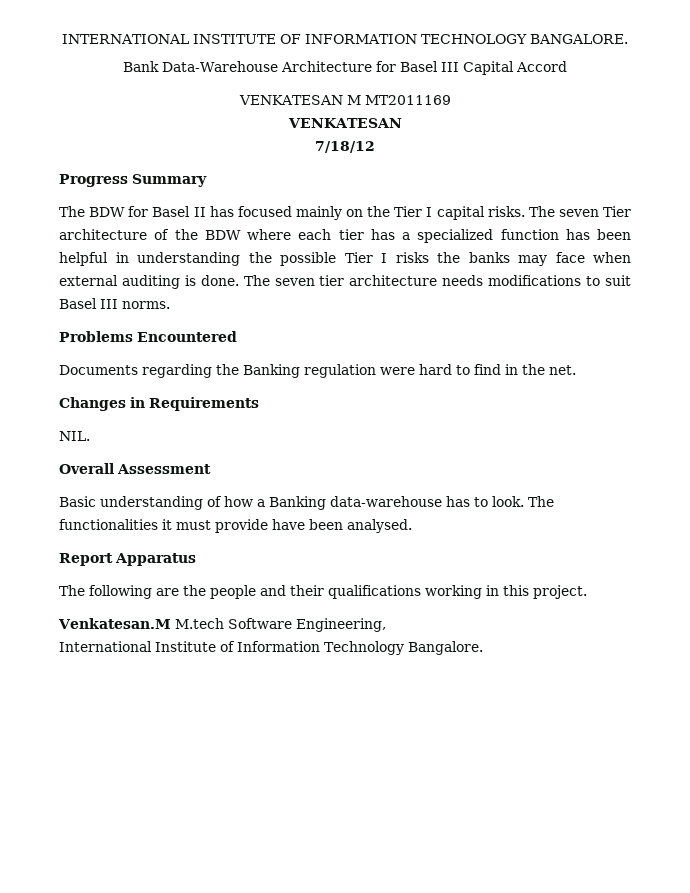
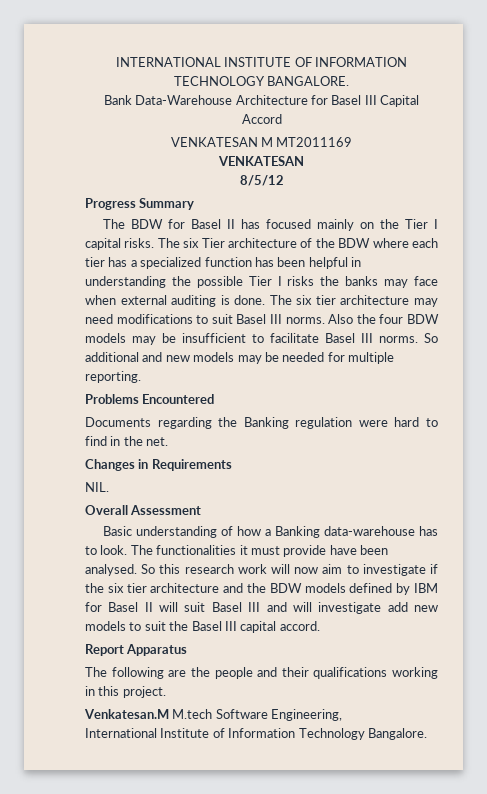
[315,141,375,153] 7/18/12 -> [239,175,284,186] 8/5/12
[558,209,599,217] seven -> [183,238,200,248] six
[274,275,484,286] seven tier architecture needs -> [296,295,438,307] [85,314,113,324] six tier architecture may need
(170, 305) none -> [328,314,439,324] [85,333,438,345] [85,352,394,364] [85,371,141,383] Also the four BDW models may be insufficient to facilitate Basel III norms. So additional and new models may be needed for multiple reporting.
(412, 526) none -> [141,564,438,576] [85,583,439,595] [85,602,439,614] [85,621,320,633] So this research work will now aim to investigate if the six tier architecture and the BDW models defined by IBM for Basel II will suit Basel III and will investigate add new models to suit the Basel III capital accord.

